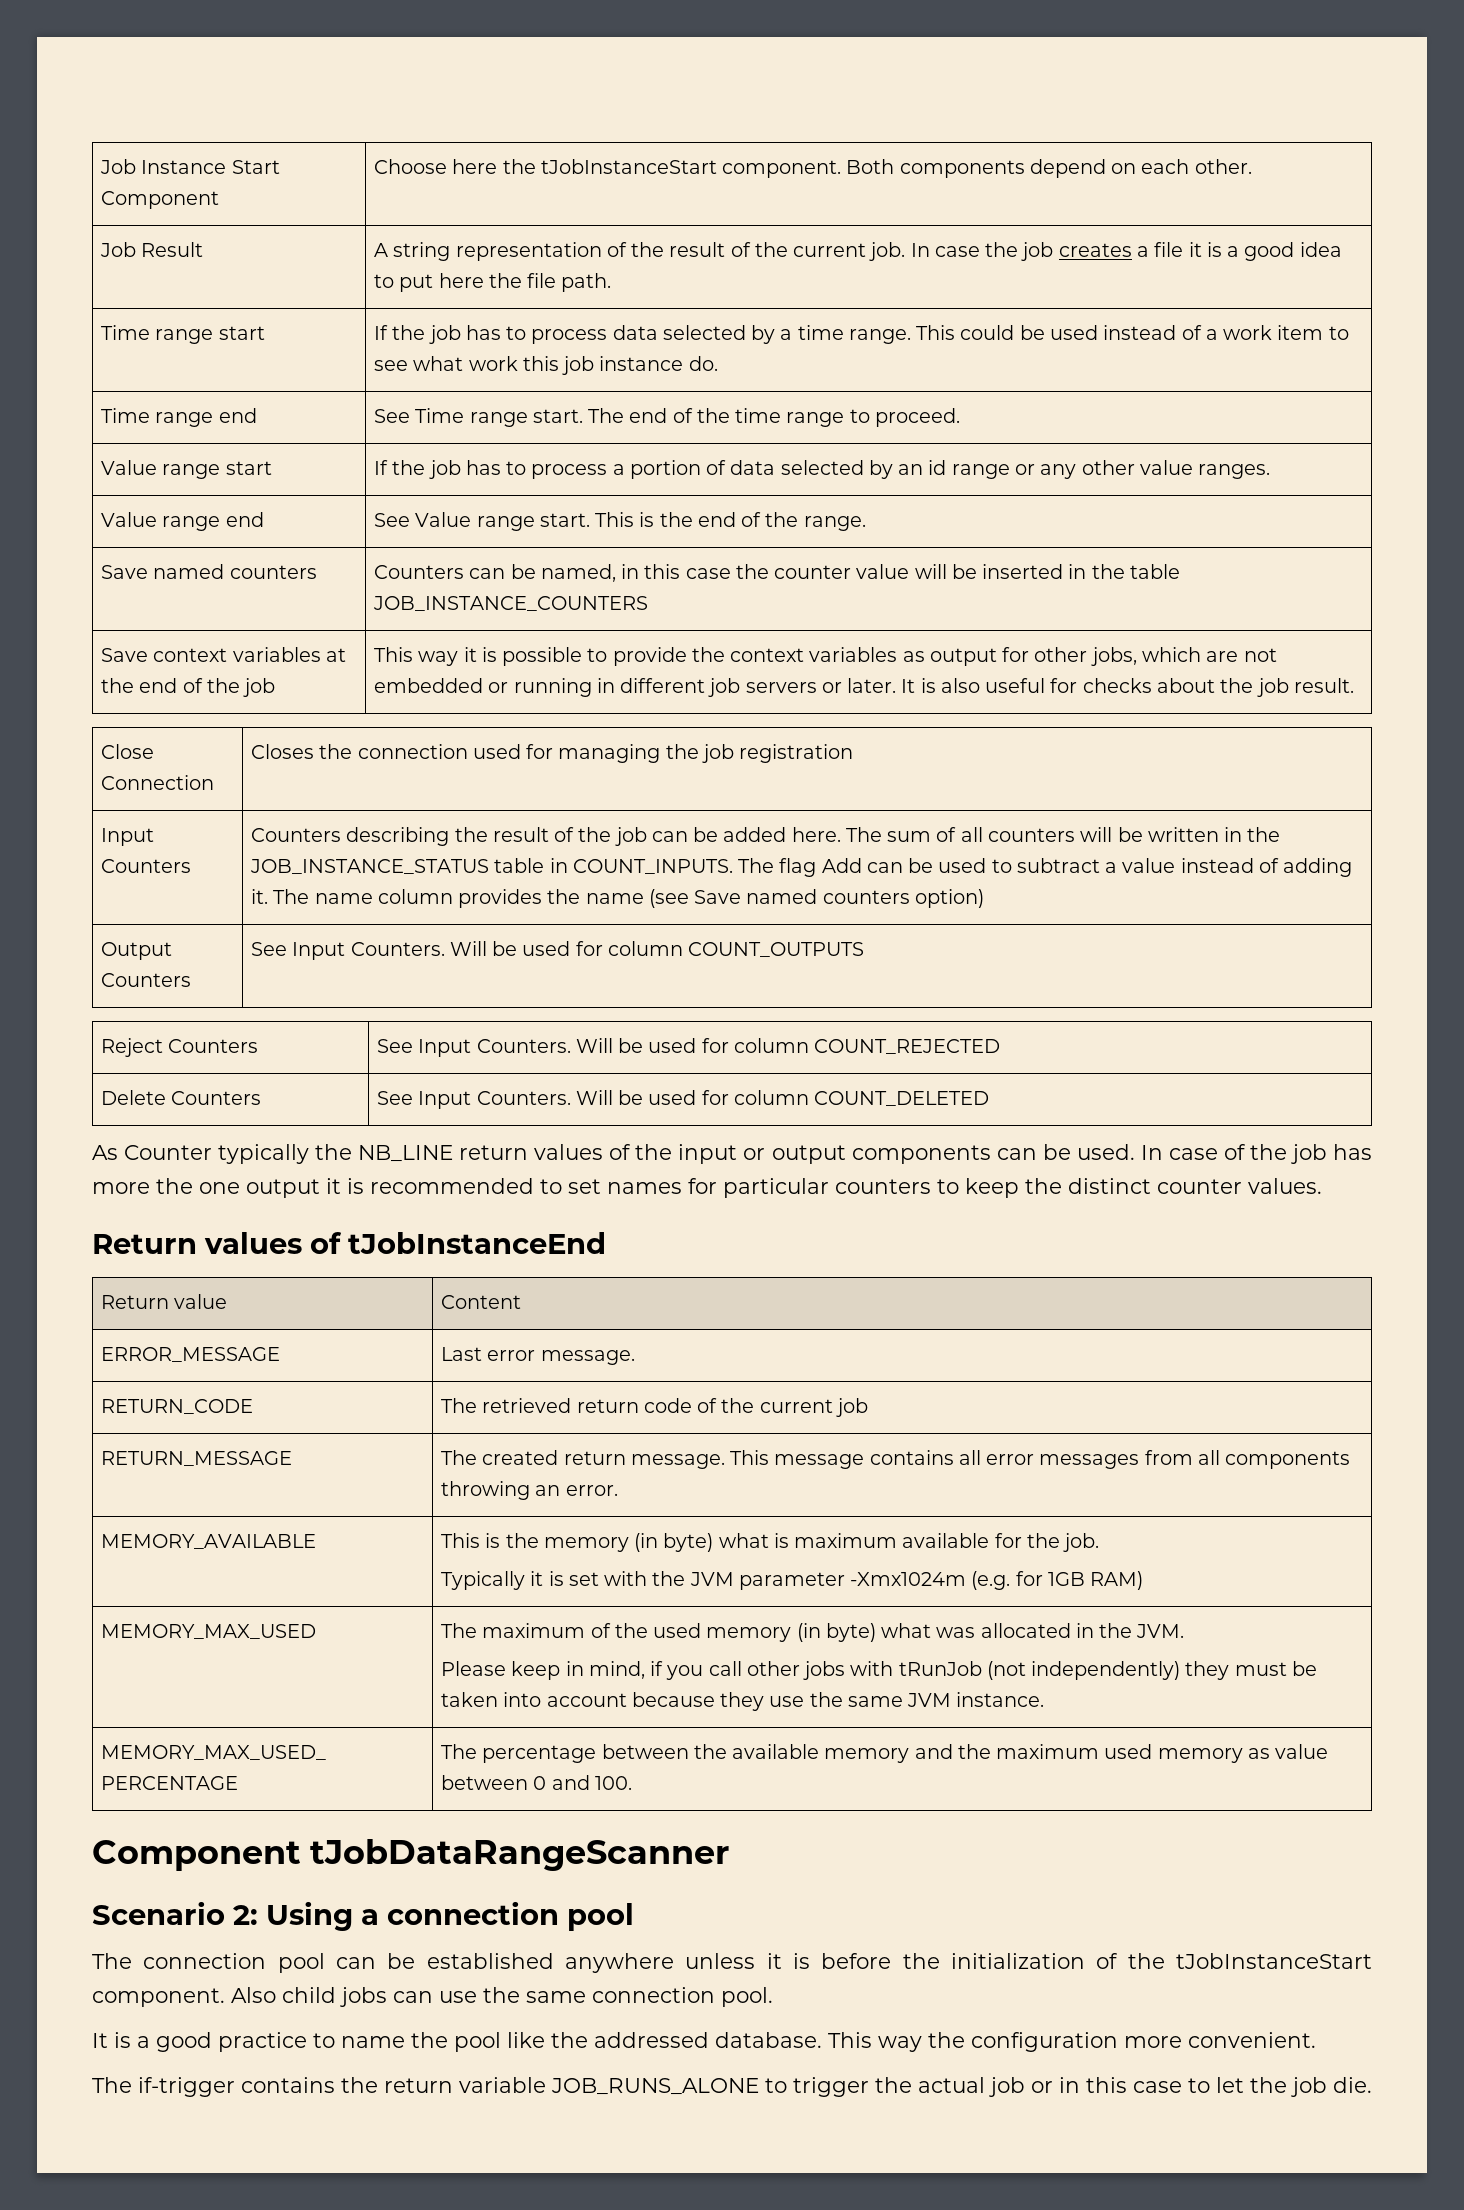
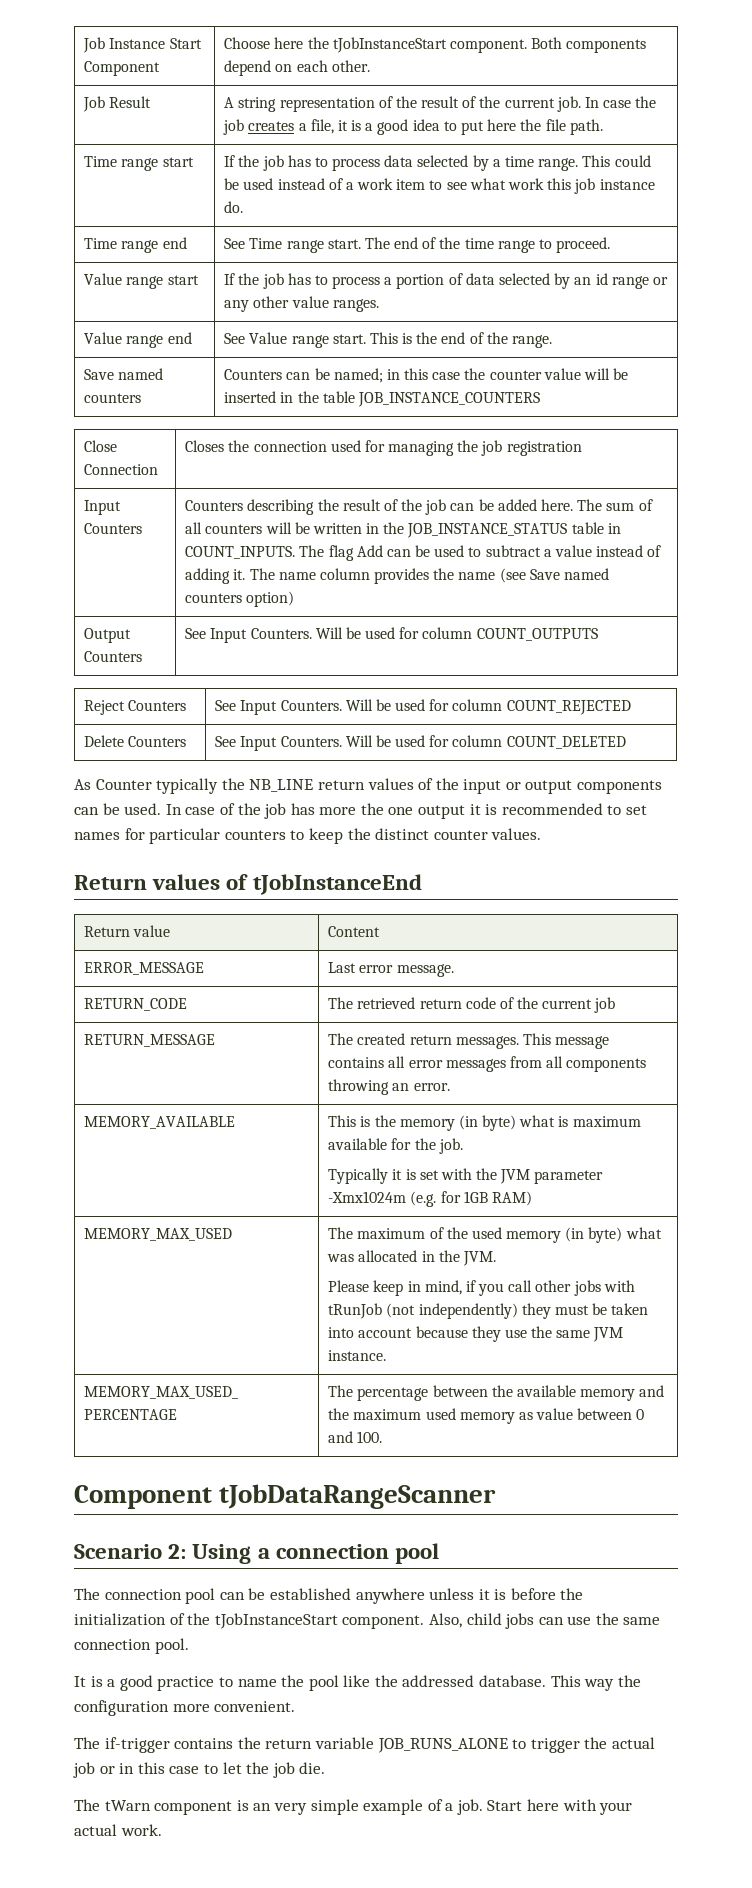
[1154,242,1184,257] file -> [310,119,334,134] file,
[540,564,616,582] named, -> [333,368,383,383] named;
[100,647,346,662] [100,678,276,697] [373,647,1277,666] [373,678,1354,697] // Save context variables at the end of the job | This way it is possible to provide the context variables as output for other jobs, which are not embedded or running in different job servers or later. It is also useful for checks about the job result. -> (540, 399) none
[630,1454,725,1469] message. -> [455,1036,519,1049] messages.
[231,1987,276,2003] Also -> [428,1613,462,1628] Also,
(1372, 2085) none -> [74,1799,633,1815] [74,1824,162,1836] // The tWarn component is an very simple example of a job. Start here with your actual work.

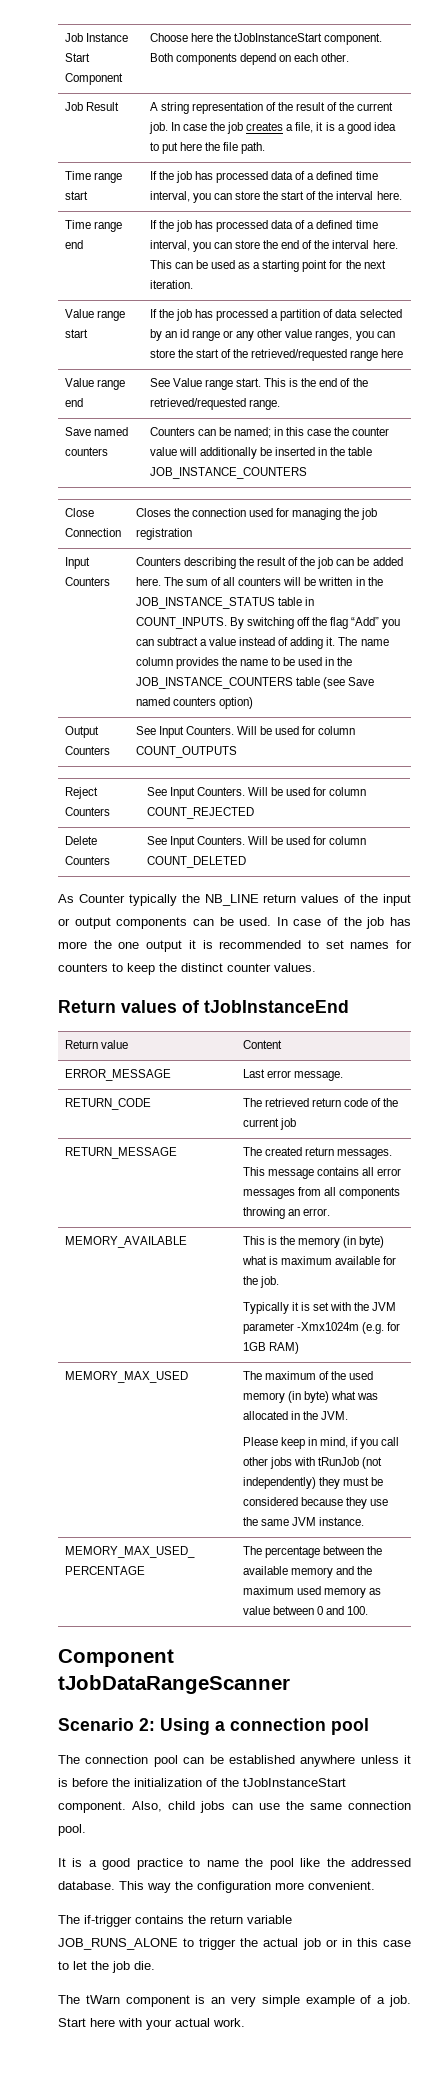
[314,155,651,171] [224,178,655,194] [224,201,244,213] [84,237,187,253] [224,237,611,253] to process data selected by a time range. This could be used instead of a work item to see what work this job instance do. // Time range end | See Time range start. The end of the time range to proceed. -> [216,171,378,183] [149,191,402,203] [64,220,122,232] [64,240,83,249] [149,220,378,232] [149,240,398,252] [149,260,386,272] [149,280,193,289] processed data of a defined time interval, you can store the start of the interval here. // Time range end | If the job has processed data of a defined time interval, you can store the end of the interval here. This can be used as a starting point for the next iteration.
[314,274,445,289] to process a portion -> [216,309,321,321] processed a partition
[332,299,379,312] ranges. -> [315,330,395,341] [149,349,404,361] ranges, you can store the start of the retrieved/requested range here
(508, 338) none -> [149,398,246,410] retrieved/requested
(611, 374) none -> [199,447,257,459] additionally
[299,545,482,561] The flag Add can be used to -> [229,617,401,629] [135,639,154,646] By switching off the flag “Add” you can
(496, 576) none -> [271,657,353,666] [135,677,320,689] to be used in the JOB_INSTANCE_COUNTERS table
[149,828,221,844] particular -> (412, 944) none
[611,1303,649,1315] [328,1327,413,1338] taken into account -> [242,1497,298,1506] considered

